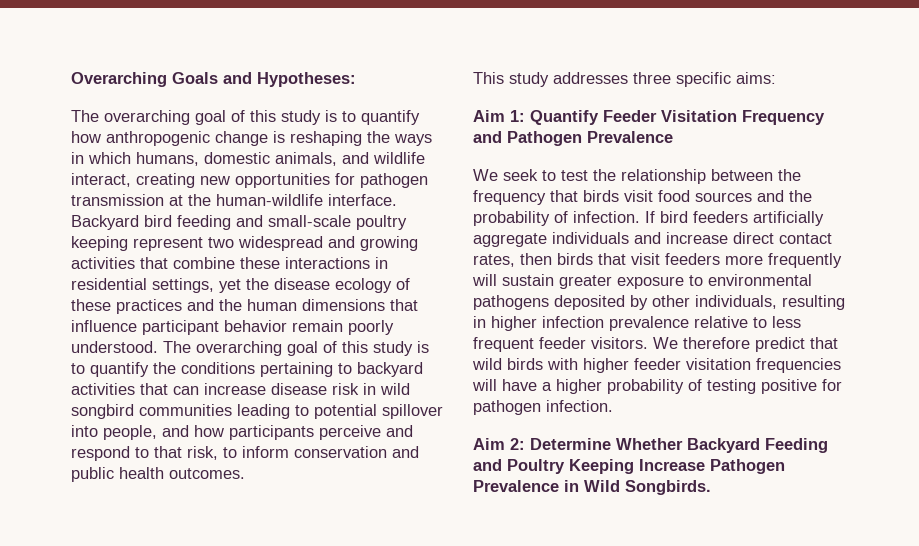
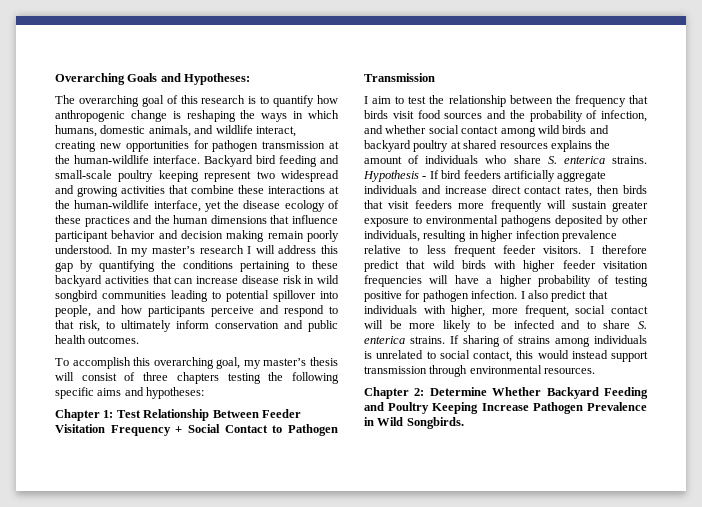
[281,110,321,125] study -> [201,95,246,104] research
[375,257,388,269] [71,278,214,293] in residential settings, -> [329,186,339,194] [55,200,201,212] at the human-wildlife interface,
[292,320,394,335] [71,341,429,356] [71,362,149,377] remain poorly understood. The overarching goal of this study is to quantify -> [158,230,339,242] [55,245,338,257] [55,260,155,272] and decision making remain poorly understood. In my master’s research I will address this gap by quantifying
(352, 368) none -> [312,260,338,269] these
(237, 452) none -> [121,320,171,332] ultimately
[473,72,776,87] [473,110,825,125] [473,131,673,146] [473,169,538,181] This study addresses three specific aims: // Aim 1: Quantify Feeder Visitation Frequency and Pathogen Prevalence // We seek -> [55,357,339,369] [55,372,339,384] [55,387,205,399] [55,409,301,421] [55,424,338,436] [364,73,435,82] [364,96,392,104] To accomplish this overarching goal, my master’s thesis will consist of three chapters testing the following specific aims and hypotheses: // Chapter 1: Test Relationship Between Feeder Visitation Frequency + Social Contact to Pathogen Transmission // I aim
[573,211,640,223] infection. -> [601,110,647,122] [364,125,609,137] [364,140,611,152] [364,155,647,164] [363,170,427,182] infection, and whether social contact among wild birds and backyard poultry at shared resources explains the amount of individuals who share S. enterica strains. Hypothesis -
[653,337,678,349] We -> [589,246,594,254] I
[473,438,505,450] // Aim -> [520,290,608,302] [364,305,648,317] [364,320,647,332] [364,335,647,347] [364,350,648,362] [364,365,596,377] [364,387,409,399] I also predict that individuals with higher, more frequent, social contact will be more likely to be infected and to share S. enterica strains. If sharing of strains among individuals is unrelated to social contact, this would instead support transmission through environmental resources. // Chapter

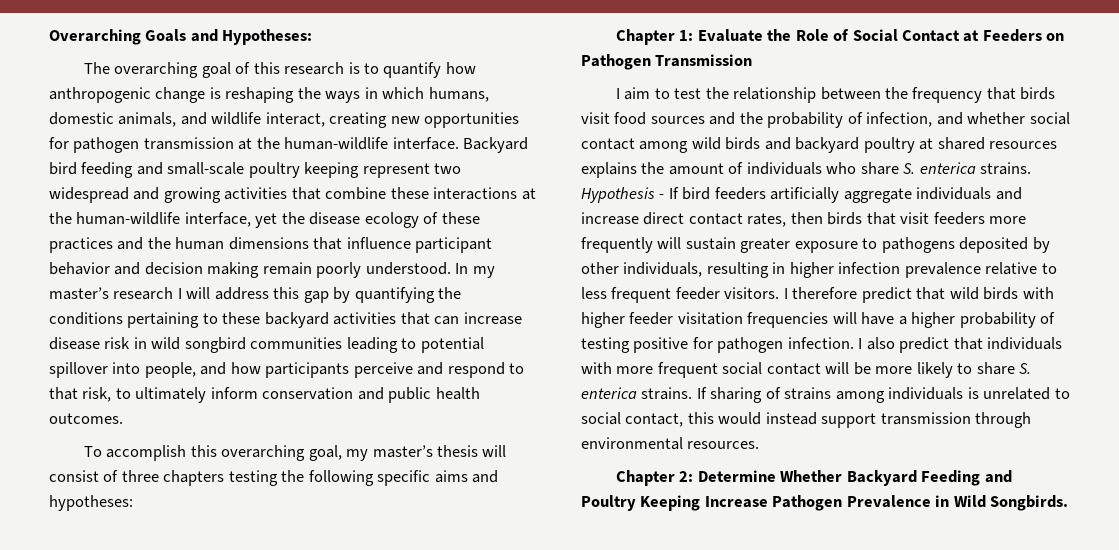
[116,409,301,421] [55,424,283,436] Test Relationship Between Feeder Visitation Frequency + Social Contact to -> [697,29,1065,42] Evaluate the Role of Social Contact at Feeders on
[426,215,498,224] environmental -> (878, 243) none
[451,305,569,317] higher, more frequent, -> [616,362,718,378] more frequent
[494,320,596,329] be infected and to -> (973, 368) none

